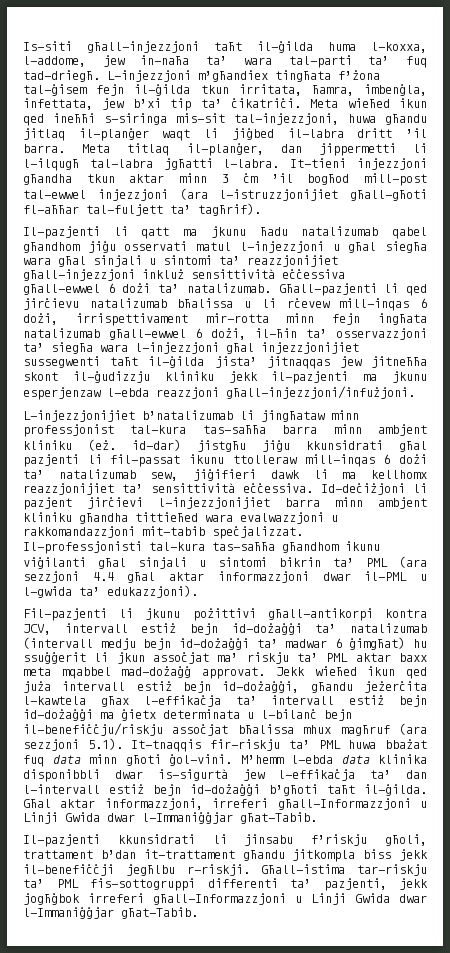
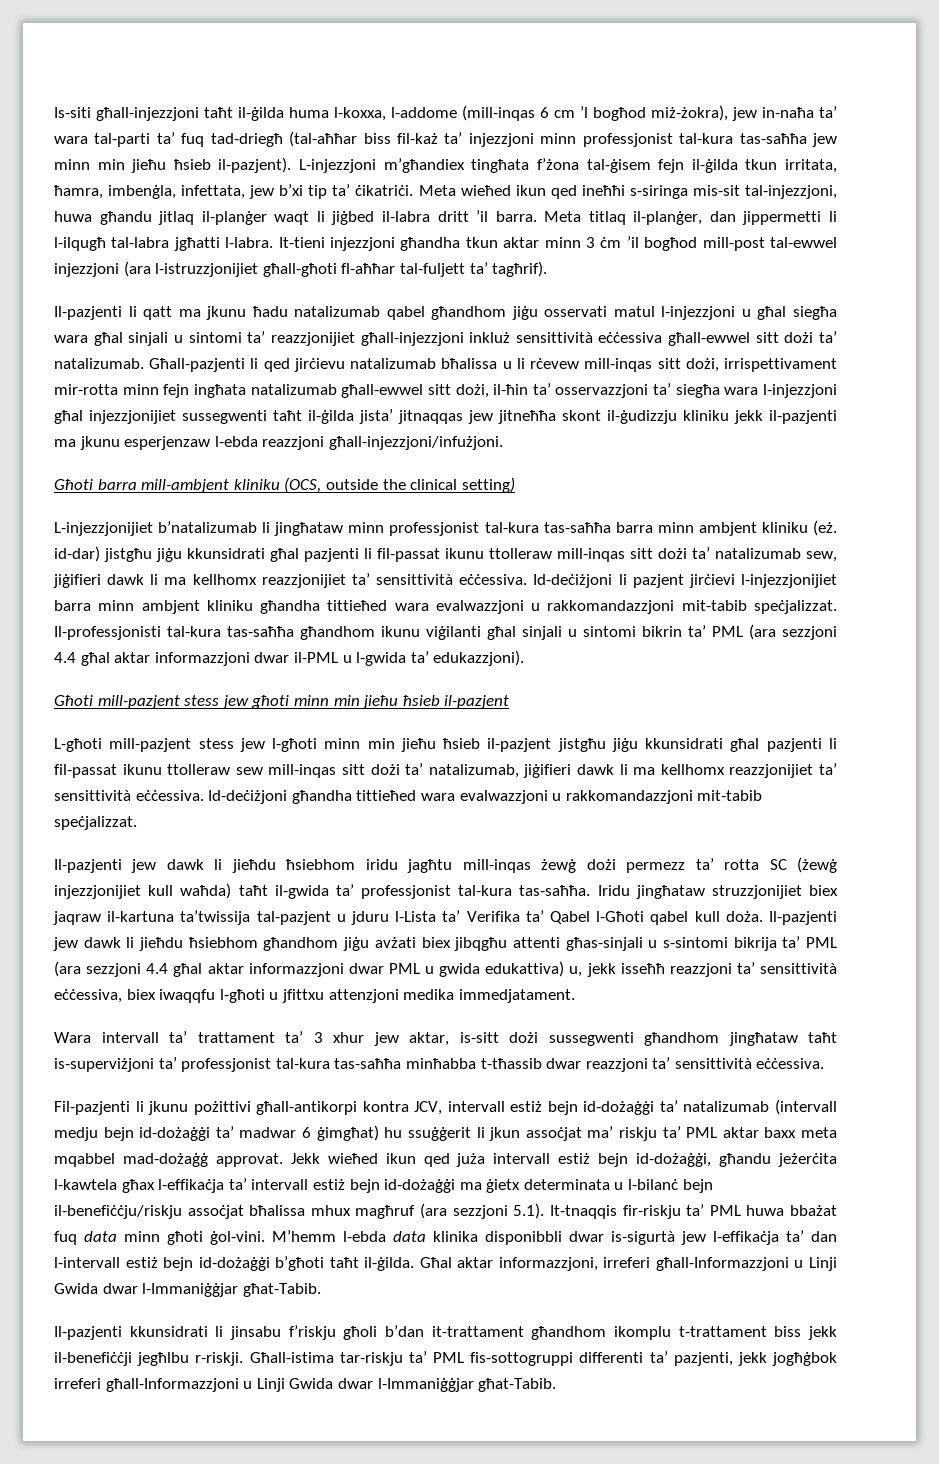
[23,56,86,67] l-addome, -> [391,105,728,121] l-addome (mill-inqas 6 cm ’l bogħod miż-żokra),
[23,70,100,82] tad-driegħ. -> [210,131,838,147] [54,157,292,173] tad-driegħ (tal-aħħar biss fil-każ ta’ injezzjoni minn professjonist tal-kura tas-saħħa jew minn min jieħu ħsieb il-pazjent).
[107,283,115,293] 6 -> [755,332,779,343] sitt
[420,298,428,308] 6 -> [657,358,681,369] sitt
[195,328,202,338] 6 -> [427,384,451,395] sitt
(415, 392) none -> [54,477,515,493] // Għoti barra mill-ambjent kliniku (OCS, outside the clinical setting)
[383,454,391,464] 6 -> [630,548,653,559] sitt
(198, 591) none -> [54,695,510,709] [54,738,837,752] [54,763,838,778] [54,790,763,804] [54,816,137,830] [54,857,838,873] [54,883,838,899] [53,910,838,925] [53,936,837,951] [54,961,837,977] [54,989,575,1003] [54,1031,837,1046] [54,1057,825,1072] // Għoti mill-pazjent stess jew għoti minn min jieħu ħsieb il-pazjent // L-għoti mill-pazjent stess jew l-għoti minn min jieħu ħsieb il-pazjent jistgħu jiġu kkunsidrati għal pazjenti li fil-passat ikunu ttolleraw sew mill-inqas sitt dożi ta’ natalizumab, jiġifieri dawk li ma kellhomx reazzjonijiet ta’ sensittività eċċessiva. Id-deċiżjoni għandha tittieħed wara evalwazzjoni u rakkomandazzjoni mit-tabib speċjalizzat. // Il-pazjenti jew dawk li jieħdu ħsiebhom iridu jagħtu mill-inqas żewġ dożi permezz ta’ rotta SC (żewġ injezzjonijiet kull waħda) taħt il-gwida ta’ professjonist tal-kura tas-saħħa. Iridu jingħataw struzzjonijiet biex jaqraw il-kartuna ta’twissija tal-pazjent u jduru l-Lista ta’ Verifika ta’ Qabel l-Għoti qabel kull doża. Il-pazjenti jew dawk li jieħdu ħsiebhom għandhom jiġu avżati biex jibqgħu attenti għas-sinjali u s-sintomi bikrija ta’ PML (ara sezzjoni 4.4 għal aktar informazzjoni dwar PML u gwida edukattiva) u, jekk isseħħ reazzjoni ta’ sensittività eċċessiva, biex iwaqqfu l-għoti u jfittxu attenzjoni medika immedjatament. // Wara intervall ta’ trattament ta’ 3 xhur jew aktar, is-sitt dożi sussegwenti għandhom jingħataw taħt is-superviżjoni ta’ professjonist tal-kura tas-saħħa minħabba t-tħassib dwar reazzjoni ta’ sensittività eċċessiva.
[385,834,428,846] [23,849,356,862] għoli, trattament b’dan it-trattament għandu jitkompla -> [343,1325,767,1340] għoli b’dan it-trattament għandhom ikomplu t-trattament

